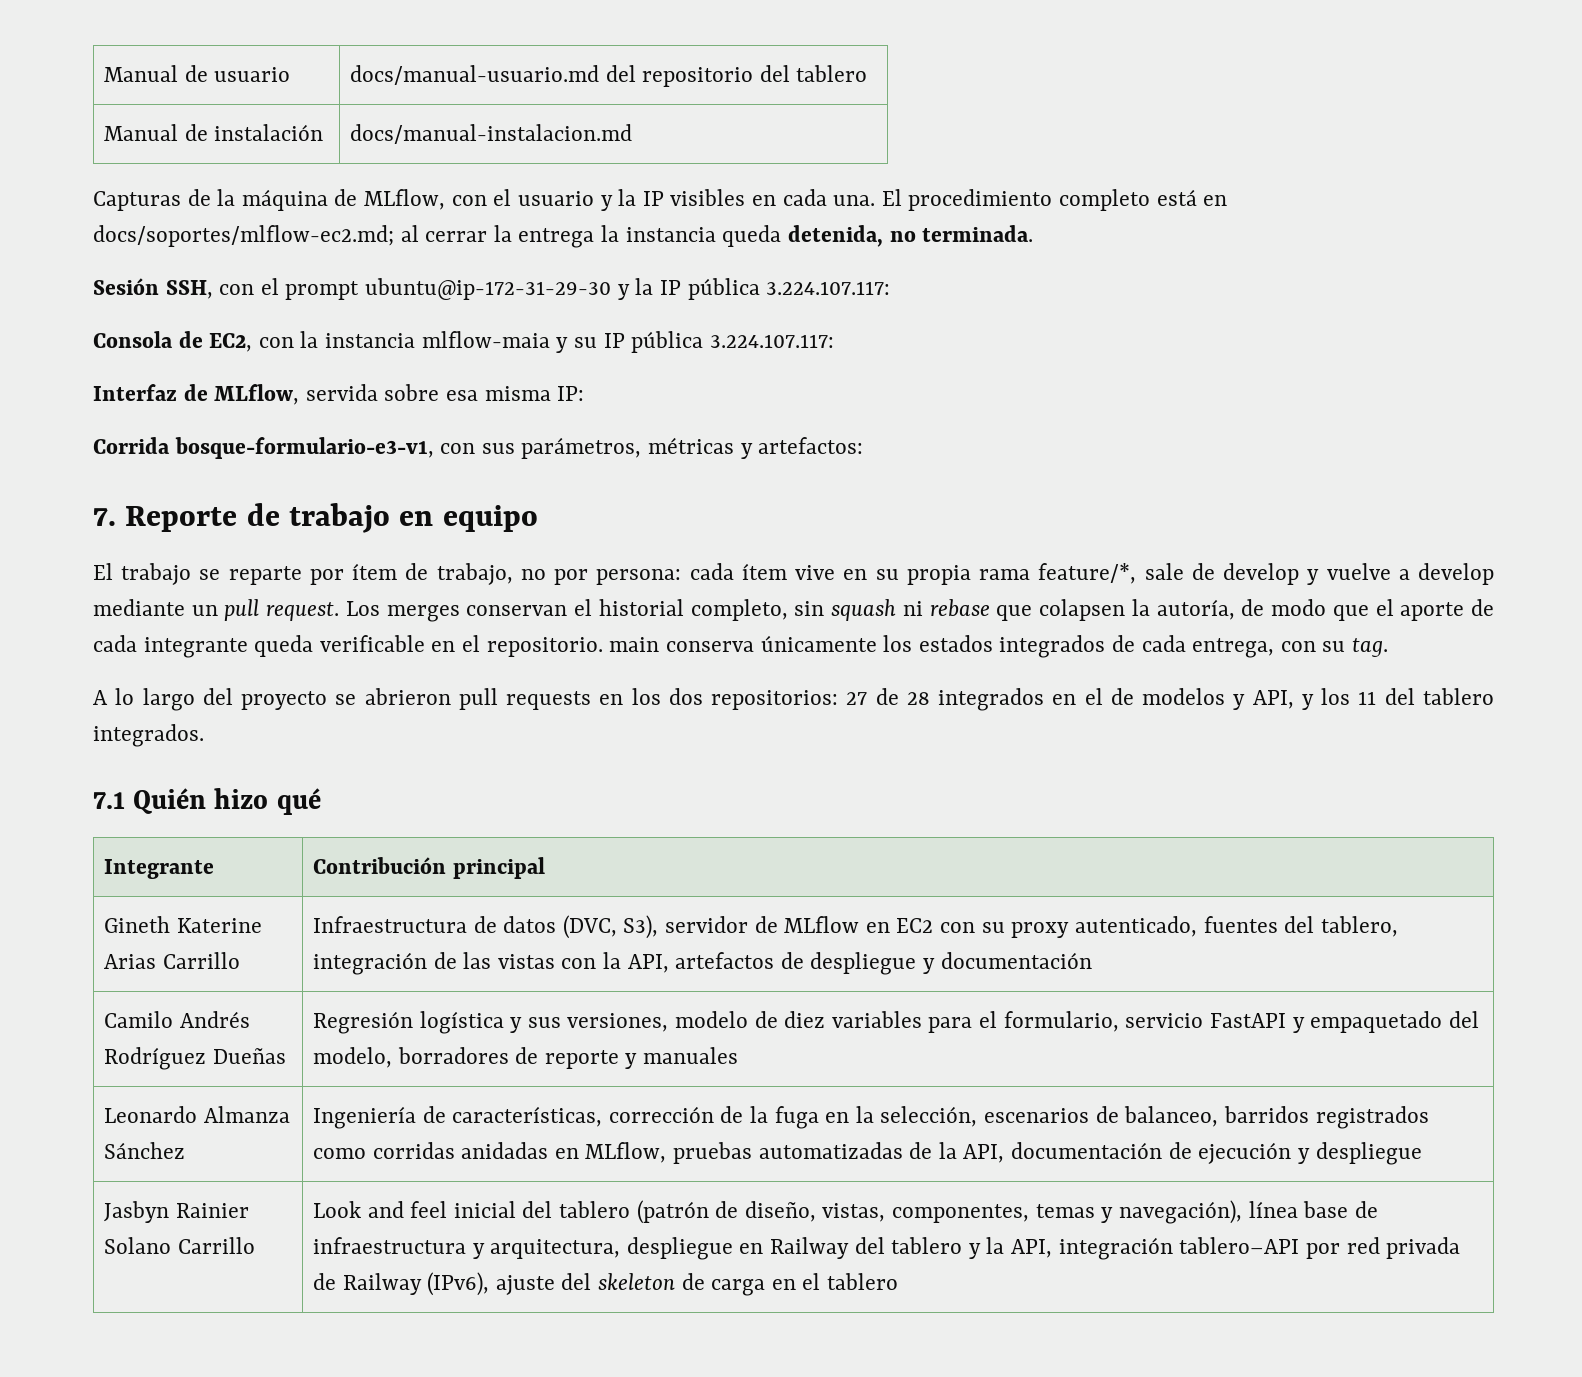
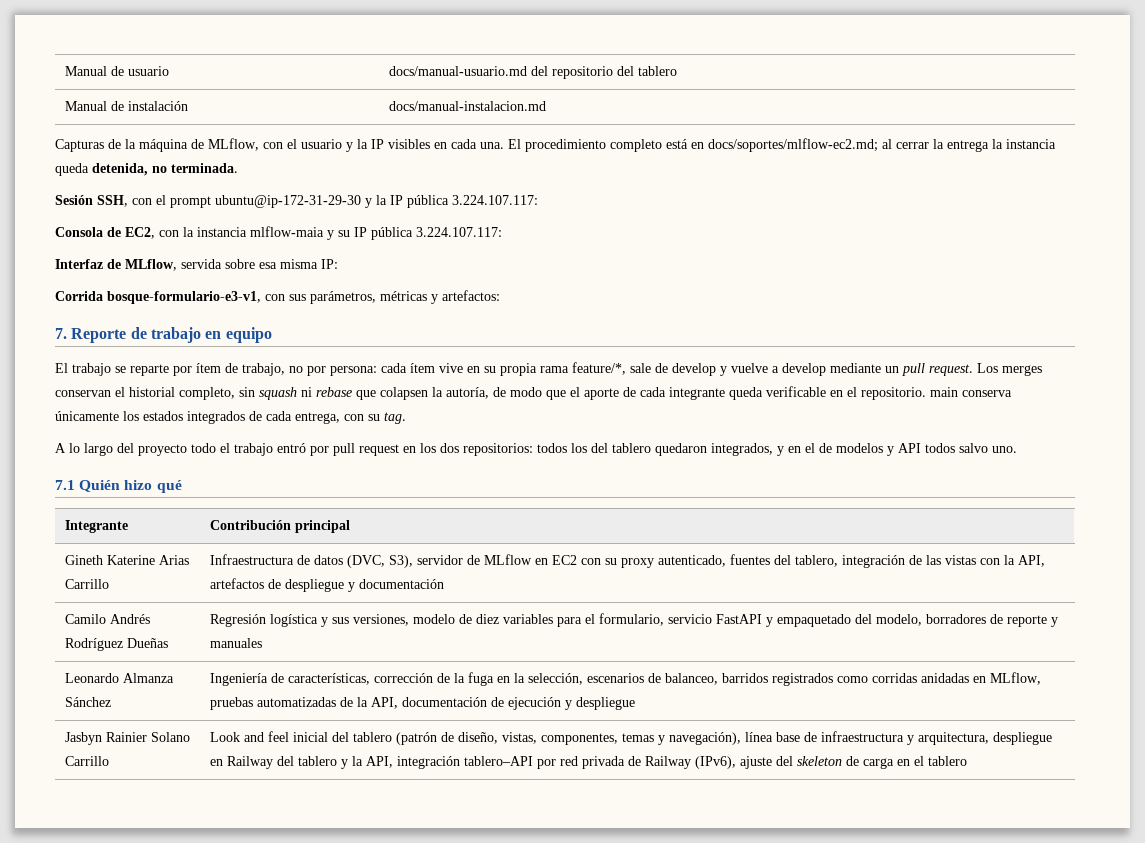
[335,688,1045,711] se abrieron pull requests en los dos repositorios: 27 de 28 integrados -> [191,443,784,456] todo el trabajo entró por pull request en los dos repositorios: todos los del tablero quedaron integrados, y
[1252,688,1495,710] [93,724,204,747] API, y los 11 del tablero integrados. -> [898,443,1017,453] API todos salvo uno.

